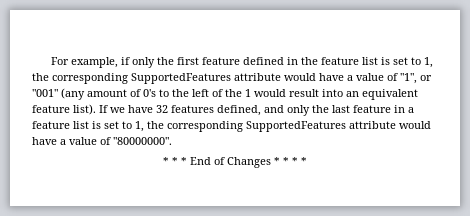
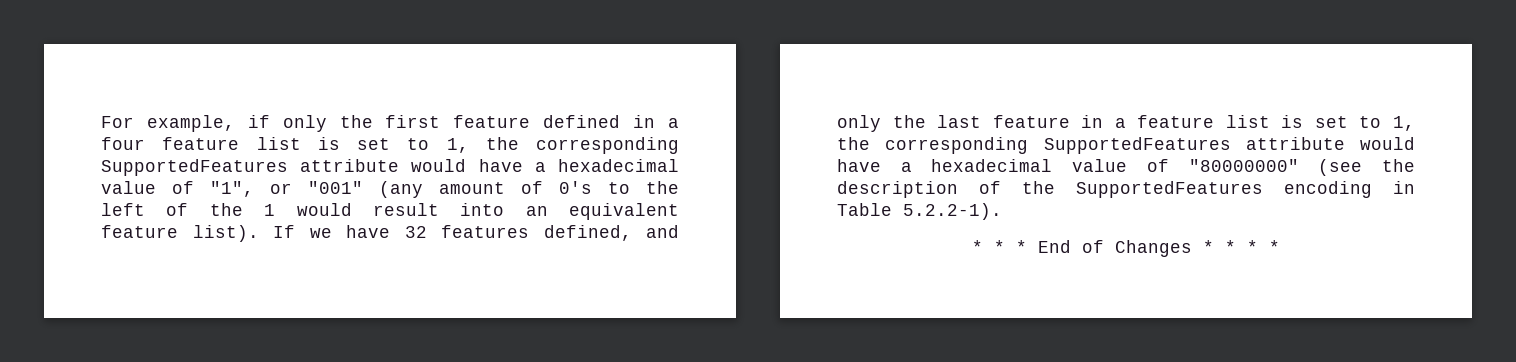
[301,57,319,65] the -> [668,118,680,128] [101,137,145,150] a four
(353, 78) none -> [558,159,679,172] hexadecimal
[69,137,172,145] value of "80000000". -> [931,159,1415,176] [837,181,1415,198] [837,203,1002,220] hexadecimal value of "80000000" (see the description of the SupportedFeatures encoding in Table 5.2.2-1).

